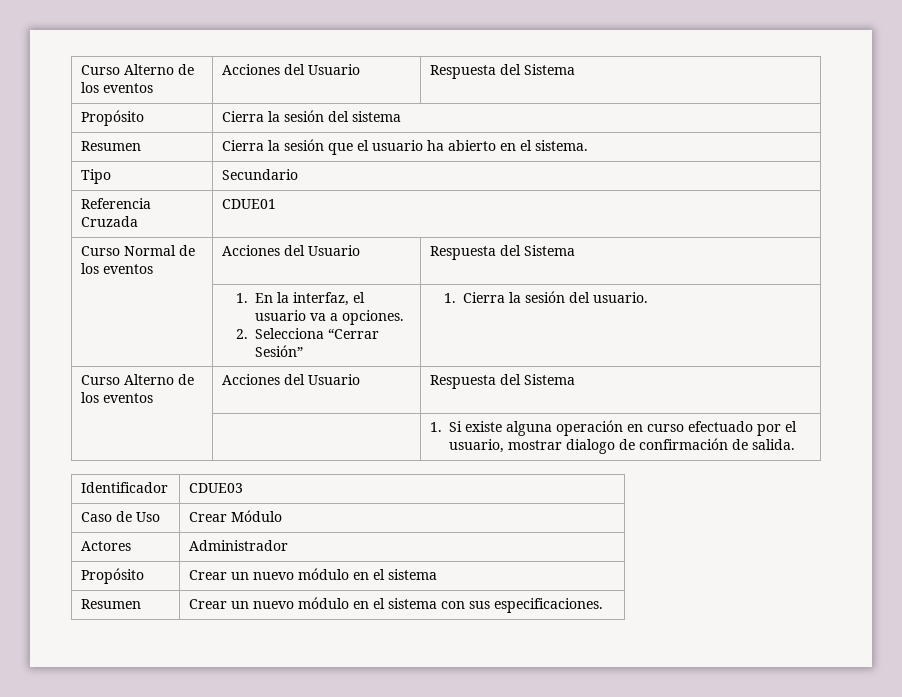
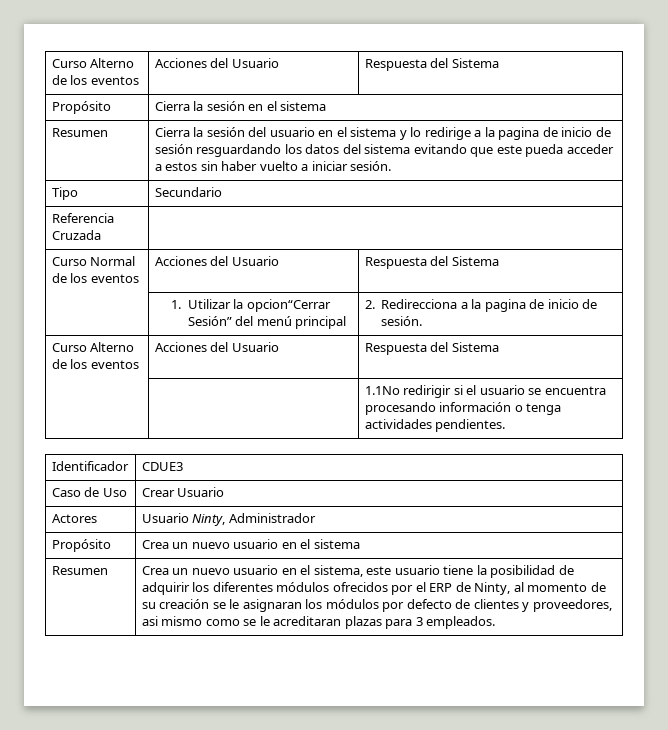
[328,111,350,122] del -> [248,101,277,111] en el
[328,140,589,155] que el usuario ha abierto en el sistema. -> [248,127,611,140] [154,144,614,157] [154,161,392,171] del usuario en el sistema y lo redirige a la pagina de inicio de sesión resguardando los datos del sistema evitando que este pueda acceder a estos sin haber vuelto a iniciar sesión.
[222,199,277,209] CDUE01 -> (101, 235) none
[255,292,366,306] [255,310,405,325] [236,328,380,339] [255,345,304,357] [444,291,649,303] En la interfaz, el usuario va a opciones. // 2. Selecciona “Cerrar Sesión” | 1. Cierra la sesión del usuario. -> [187,299,331,312] [187,316,347,329] [364,299,598,312] [381,316,423,326] Utilizar la opcion“Cerrar Sesión” del menú principal | 2. Redirecciona a la pagina de inicio de sesión.
[430,420,798,436] [449,438,796,454] 1. Si existe alguna operación en curso efectuado por el usuario, mostrar dialogo de confirmación de salida. -> [364,385,606,398] [364,402,562,415] [364,419,506,432] 1.1No redirigir si el usuario se encuentra procesando información o tenga actividades pendientes.
[189,483,244,493] CDUE03 -> [141,462,183,471] CDUE3
[231,510,283,522] Módulo -> [177,487,225,497] Usuario
(132, 546) none -> [141,513,226,526] Usuario Ninty,
[189,568,438,580] [81,599,142,609] [189,597,604,613] Crear un nuevo módulo en el sistema // Resumen | Crear un nuevo módulo en el sistema con sus especificaciones. -> [141,539,360,549] [51,566,108,575] [141,565,574,578] [141,582,606,595] [141,599,612,612] [141,616,496,629] Crea un nuevo usuario en el sistema // Resumen | Crea un nuevo usuario en el sistema, este usuario tiene la posibilidad de adquirir los diferentes módulos ofrecidos por el ERP de Ninty, al momento de su creación se le asignaran los módulos por defecto de clientes y proveedores, asi mismo como se le acreditaran plazas para 3 empleados.

